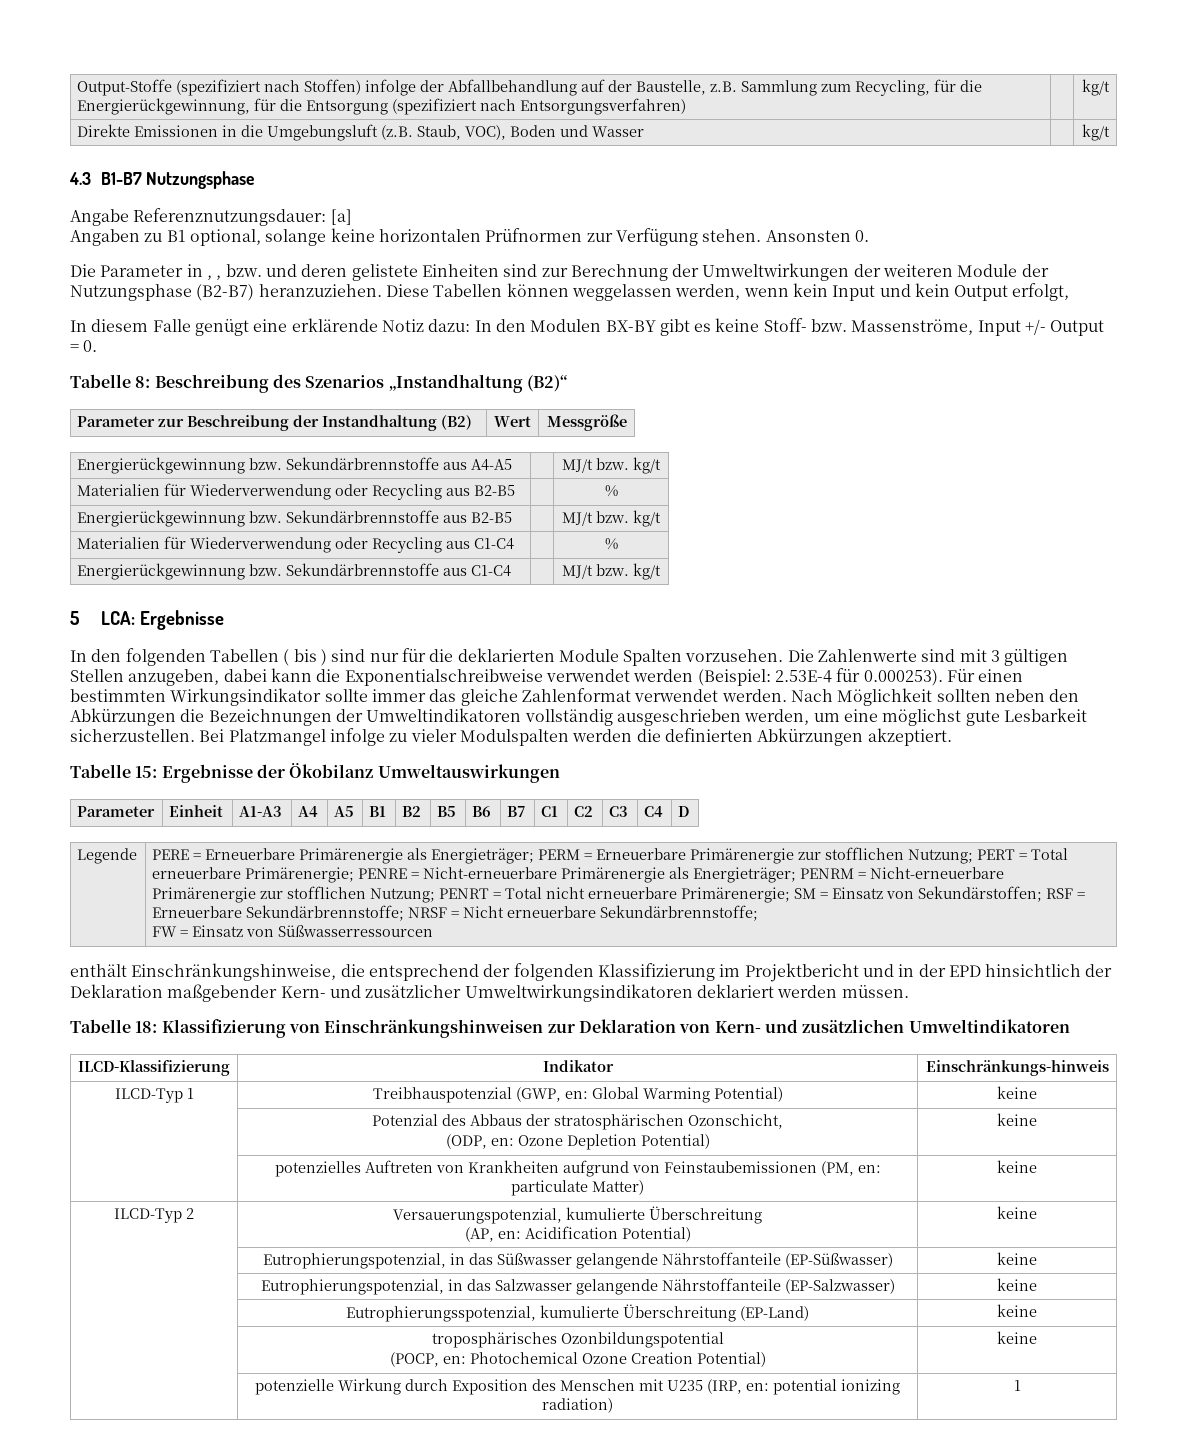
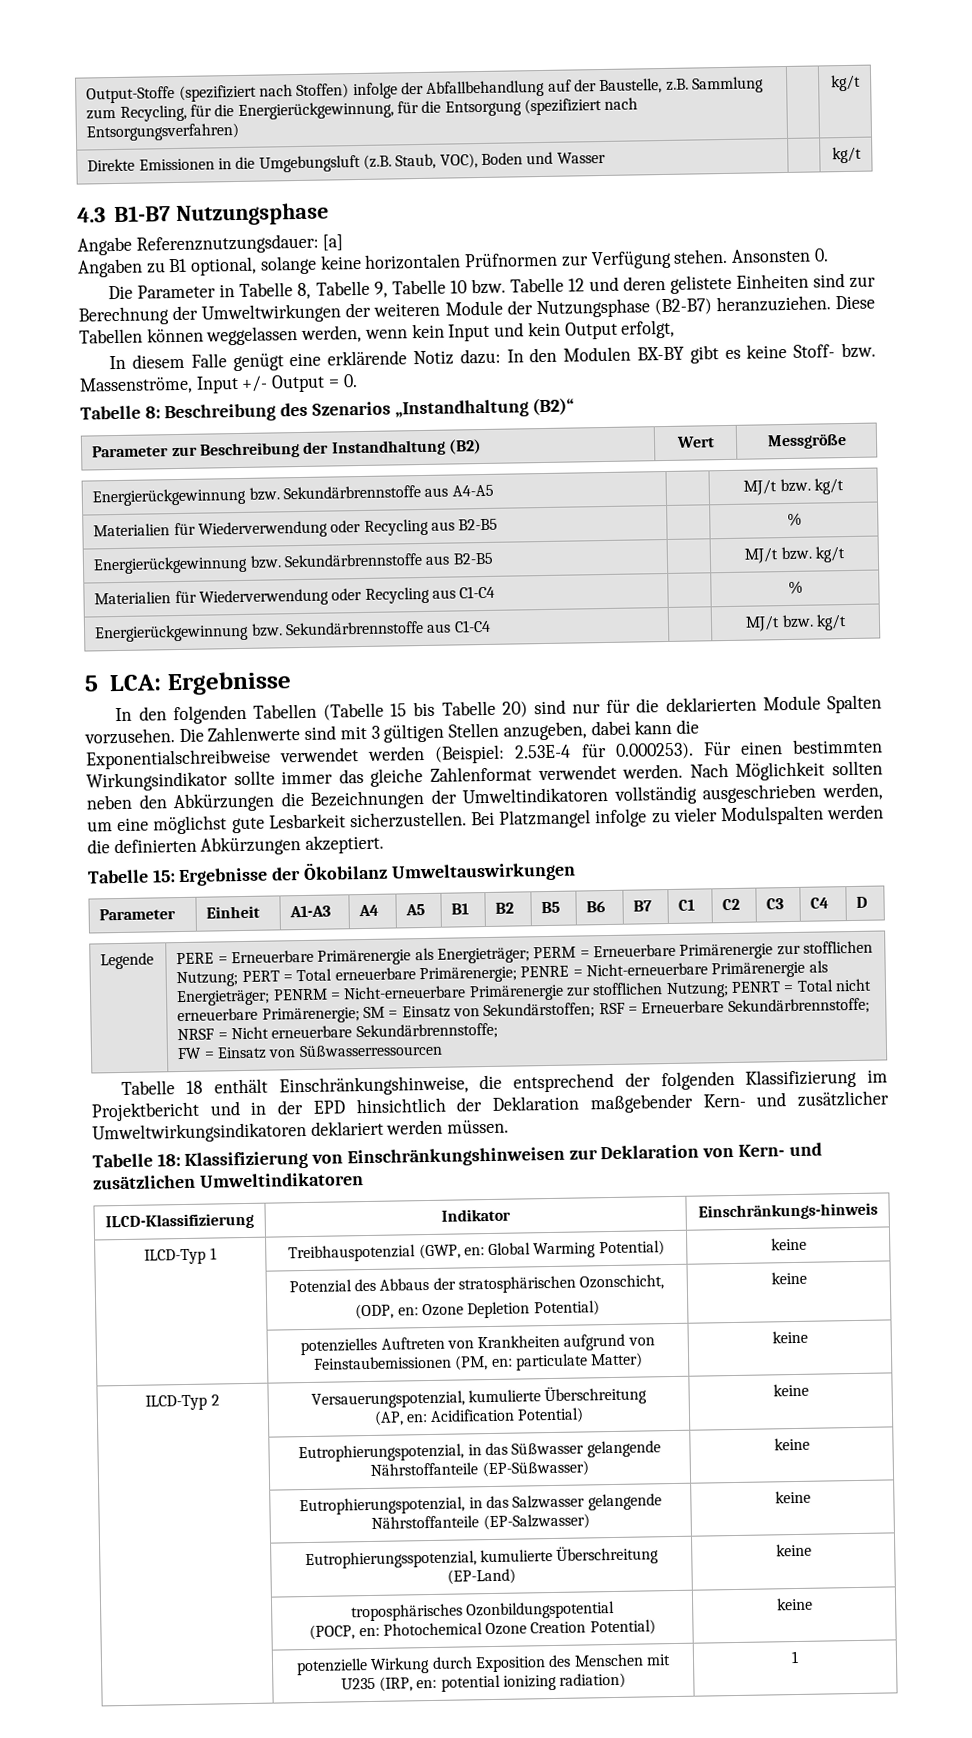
[206,264,262,280] , , bzw. -> [239,277,585,300] Tabelle 8, Tabelle 9, Tabelle 10 bzw. Tabelle 12
[283,649,327,666] ( bis ) -> [323,700,528,721] (Tabelle 15 bis Tabelle 20)
(434, 931) none -> [121,1080,204,1096] Tabelle 18

